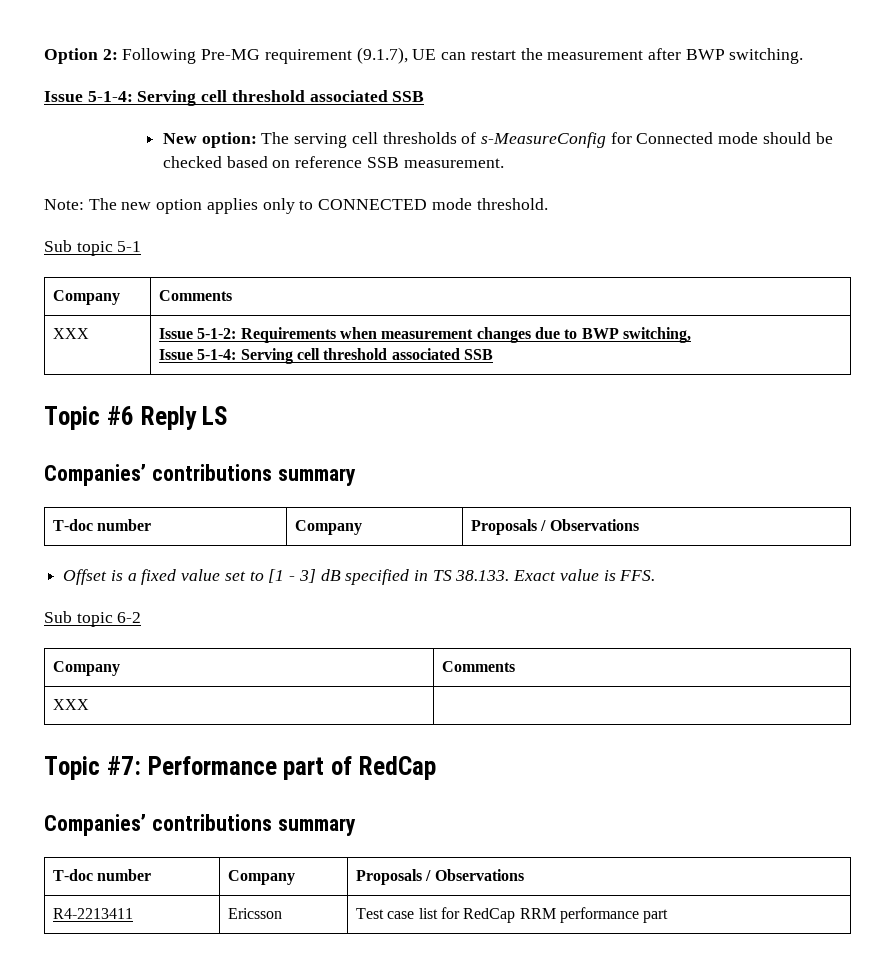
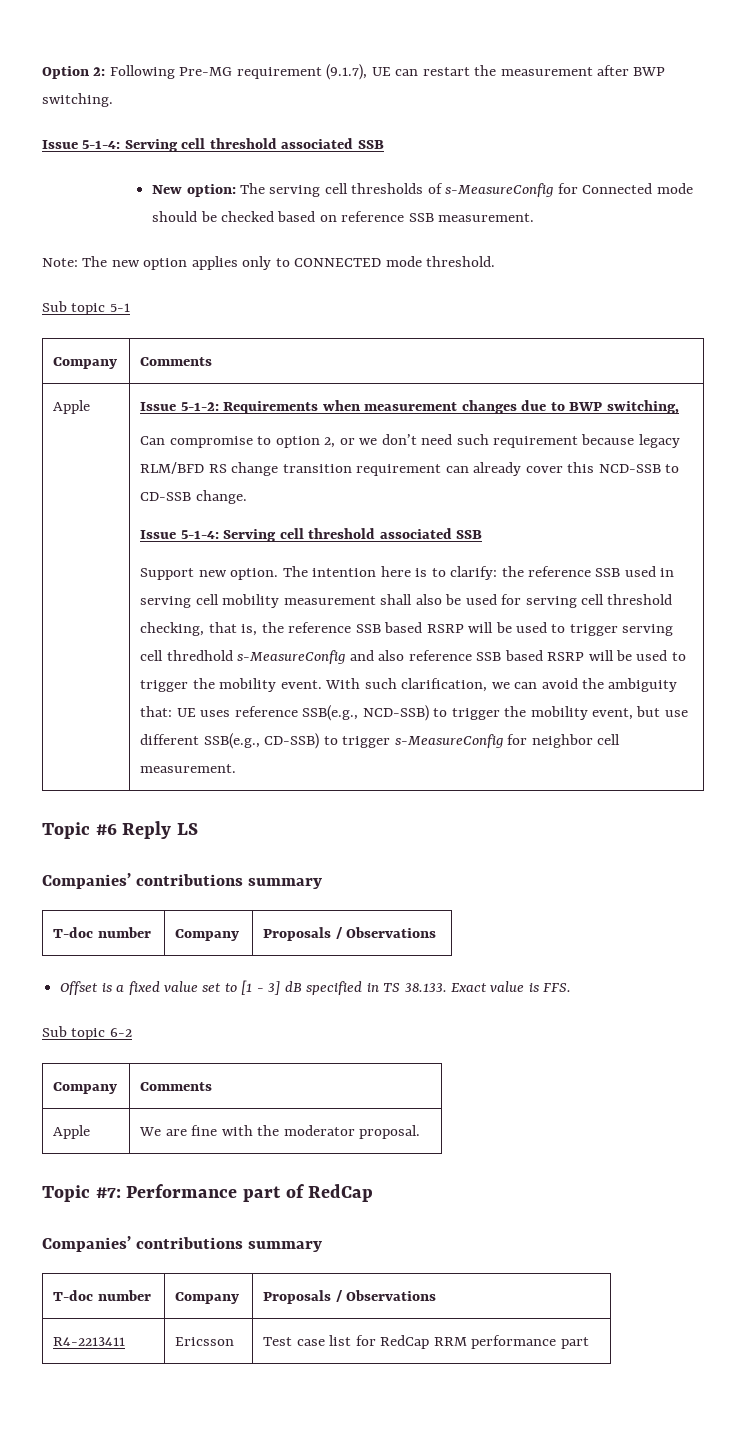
[52,328,89,339] XXX -> [53,400,91,414] Apple
[158,348,493,364] // Issue 5-1-4: Serving cell threshold associated SSB -> [140,434,680,448] [140,462,679,476] [140,490,247,504] [140,528,483,542] [140,566,675,580] [140,594,673,608] [140,622,674,636] [140,650,686,664] [140,678,678,692] [140,705,688,721] [140,733,621,749] [140,764,237,773] // Can compromise to option 2, or we don’t need such requirement because legacy RLM/BFD RS change transition requirement can already cover this NCD-SSB to CD-SSB change. // Issue 5-1-4: Serving cell threshold associated SSB // Support new option. The intention here is to clarify: the reference SSB used in serving cell mobility measurement shall also be used for serving cell threshold checking, that is, the reference SSB based RSRP will be used to trigger serving cell thredhold s-MeasureConfig and also reference SSB based RSRP will be used to trigger the mobility event. With such clarification, we can avoid the ambiguity that: UE uses reference SSB(e.g., NCD-SSB) to trigger the mobility event, but use different SSB(e.g., CD-SSB) to trigger s-MeasureConfig for neighbor cell measurement.
[52,699,89,710] XXX | -> [53,1125,91,1139] [139,1125,421,1139] Apple | We are fine with the moderator proposal.

